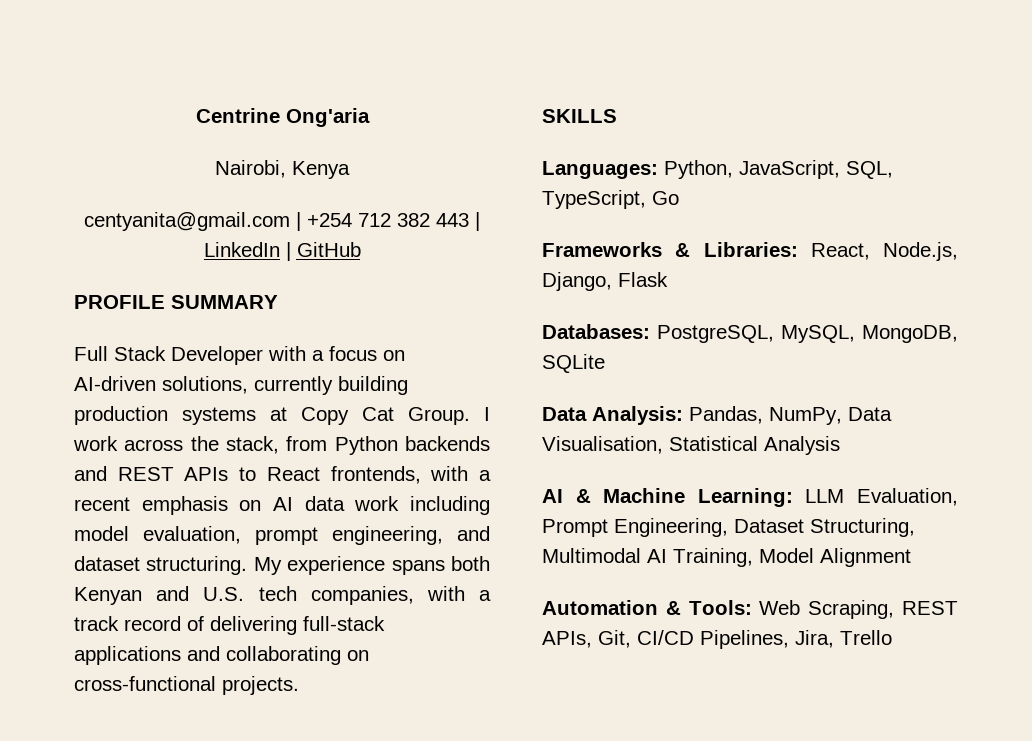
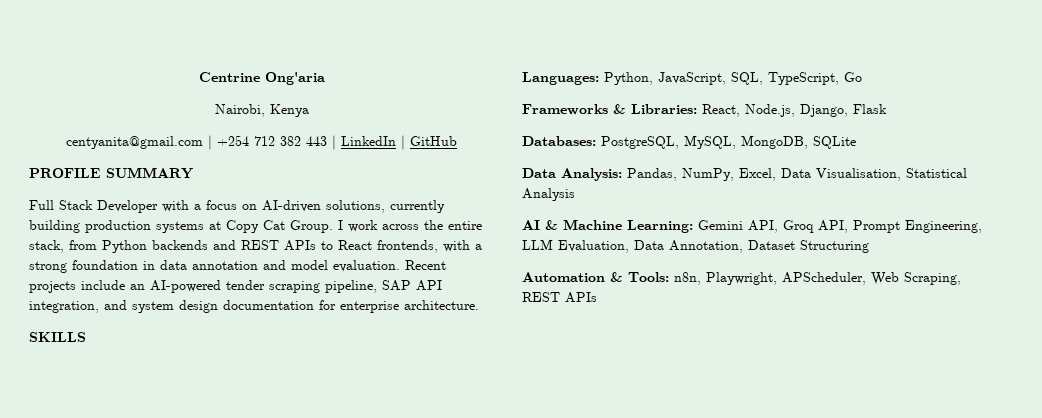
(219, 443) none -> [448,221,482,230] entire
[74,496,490,515] [74,526,490,545] [74,556,490,575] [74,586,491,605] [74,616,385,635] [74,646,369,665] [74,676,299,695] recent emphasis on AI data work including model evaluation, prompt engineering, and dataset structuring. My experience spans both Kenyan and U.S. tech companies, with a track record of delivering full-stack applications and collaborating on cross-functional projects. -> [29,260,446,273] [29,280,442,293] [29,300,479,313] strong foundation in data annotation and model evaluation. Recent projects include an AI-powered tender scraping pipeline, SAP API integration, and system design documentation for enterprise architecture.
(842, 416) none -> [739,168,776,181] Excel,
[805,488,958,506] [542,518,915,537] [542,548,911,567] [542,600,958,619] [542,630,892,649] LLM Evaluation, Prompt Engineering, Dataset Structuring, Multimodal AI Training, Model Alignment // Automation & Tools: Web Scraping, REST APIs, Git, CI/CD Pipelines, Jira, Trello -> [698,220,982,233] [522,239,869,253] [522,272,961,285] [522,292,597,303] Gemini API, Groq API, Prompt Engineering, LLM Evaluation, Data Annotation, Dataset Structuring // Automation & Tools: n8n, Playwright, APScheduler, Web Scraping, REST APIs

